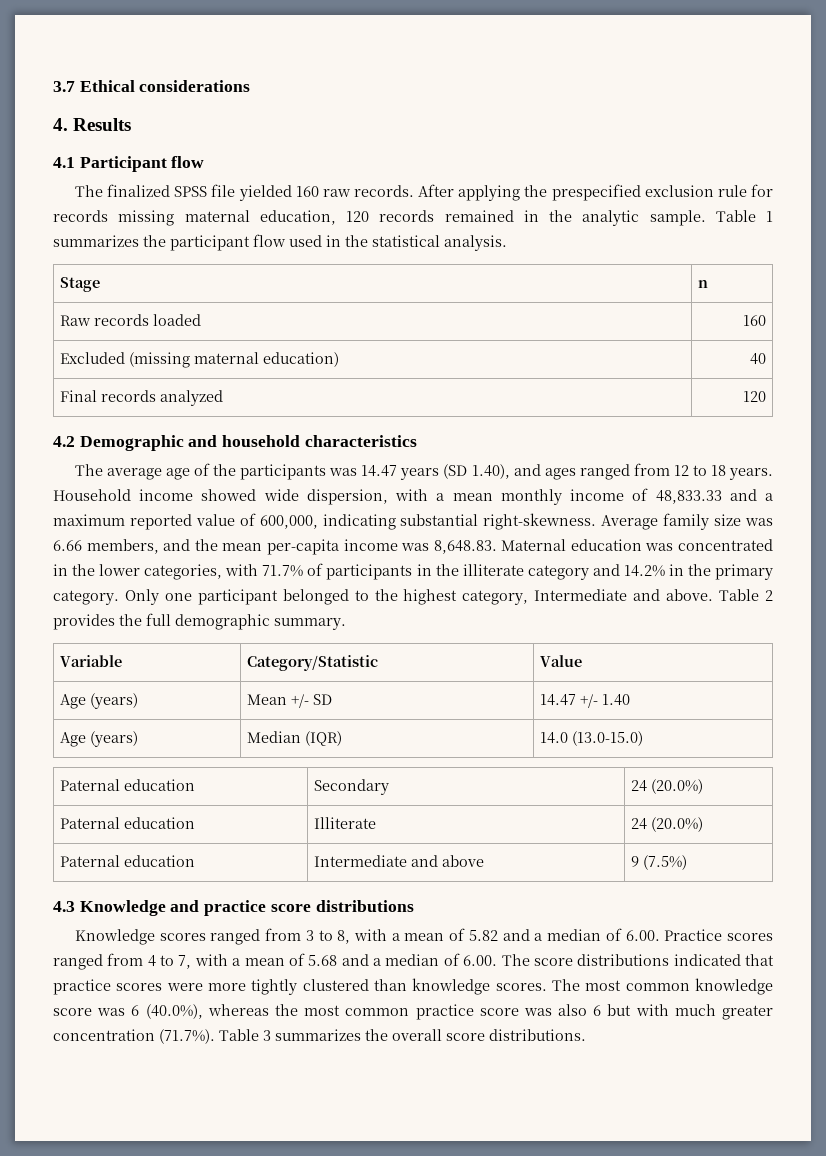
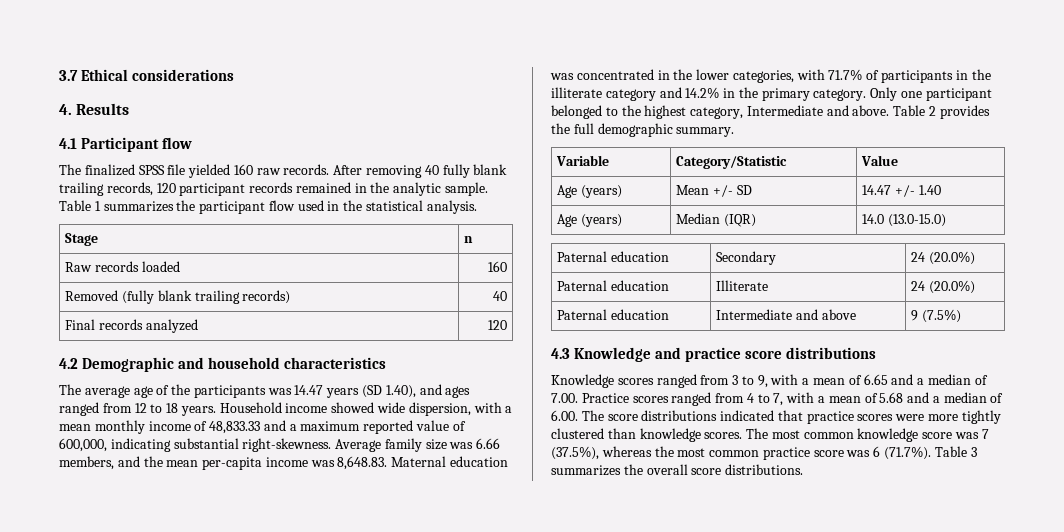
[458,184,773,201] [53,210,369,226] applying the prespecified exclusion rule for records missing maternal education, 120 -> [366,164,508,178] [59,182,246,196] removing 40 fully blank trailing records, 120 participant
[59,352,339,368] Excluded (missing maternal education) -> [65,290,291,304] Removed (fully blank trailing records)
[337,928,660,944] 8, with a mean of 5.82 and a median of 6.00. -> [757,374,988,388] [551,393,578,403] 9, with a mean of 6.65 and a median of 7.00.
[131,1004,203,1019] 6 (40.0%), -> [981,429,989,439] [551,446,599,460] 7 (37.5%),
[558,1004,773,1020] [53,1029,155,1041] also 6 but with much greater concentration -> [873,446,881,457] 6

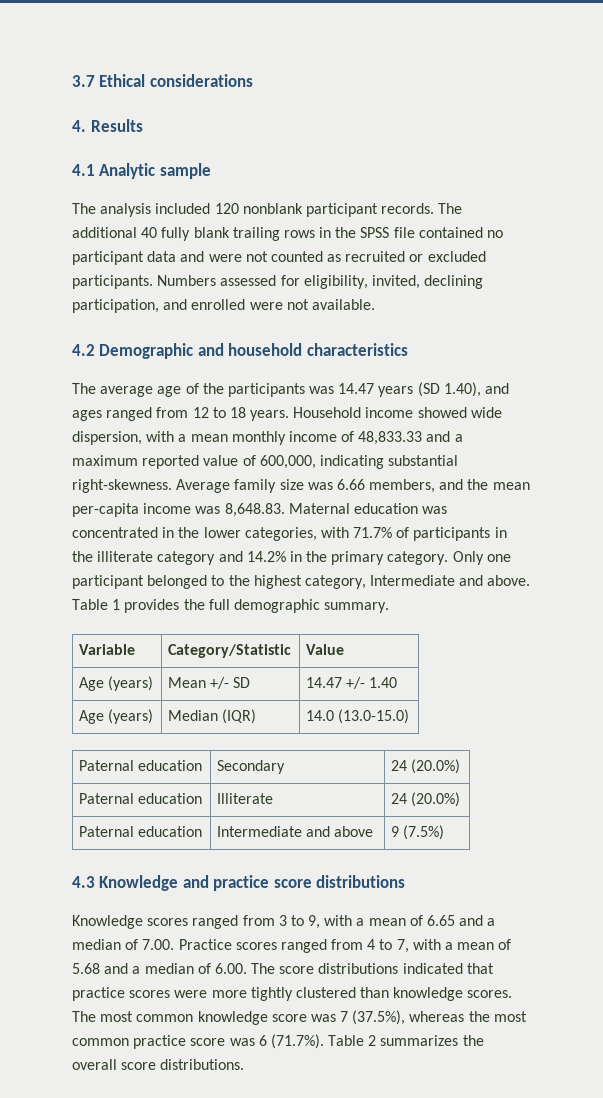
[80,137,192,152] [59,164,508,178] [59,182,489,196] [59,200,477,214] [65,233,99,246] [464,236,474,243] [65,261,180,272] [487,261,507,272] [65,290,291,304] [492,291,507,301] [65,319,198,333] [487,320,507,330] Participant flow // The finalized SPSS file yielded 160 raw records. After removing 40 fully blank trailing records, 120 participant records remained in the analytic sample. Table 1 summarizes the participant flow used in the statistical analysis. // Stage | n // Raw records loaded | 160 // Removed (fully blank trailing records) | 40 // Final records analyzed | 120 -> [99,163,211,179] [72,203,463,217] [72,227,504,241] [72,251,486,265] [72,275,484,289] [72,299,375,313] Analytic sample // The analysis included 120 nonblank participant records. The additional 40 fully blank trailing rows in the SPSS file contained no participant data and were not counted as recruited or excluded participants. Numbers assessed for eligibility, invited, declining participation, and enrolled were not available.
[929,106,937,116] 2 -> [112,599,121,610] 1
[970,447,977,457] 3 -> [368,1035,377,1046] 2

